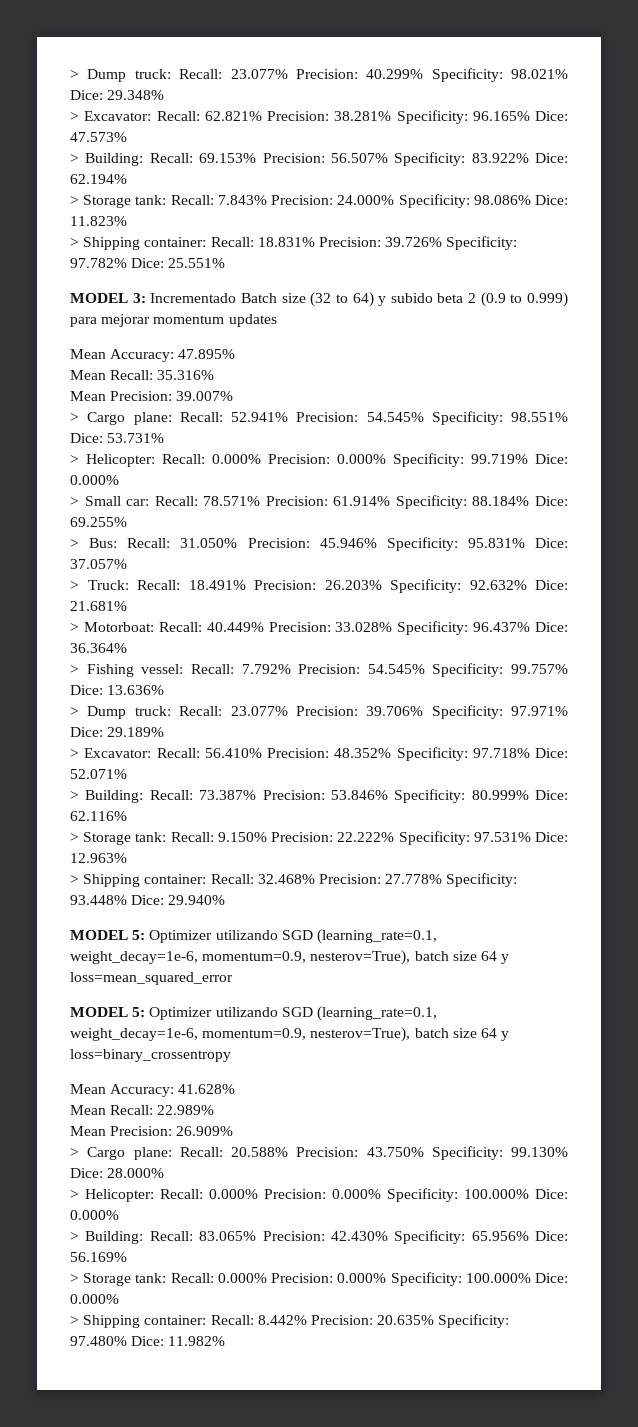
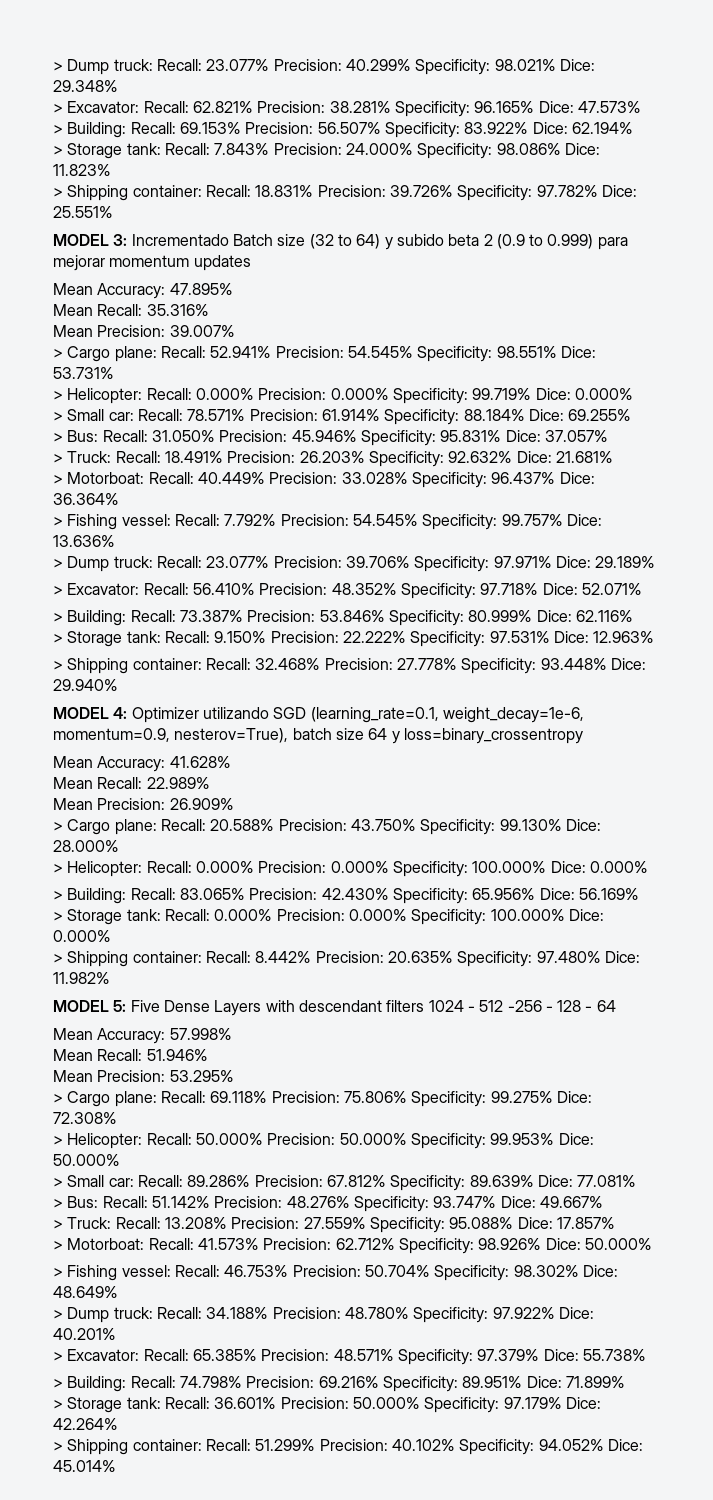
[132,929,437,944] [70,950,510,965] [70,972,233,985] [70,1007,146,1017] 5: Optimizer utilizando SGD (learning_rate=0.1, weight_decay=1e-6, momentum=0.9, nesterov=True), batch size 64 y loss=mean_squared_error // MODEL 5: -> [113,707,128,719] 4:
(226, 1341) none -> [53,1000,616,1016] [53,1028,232,1044] [53,1049,208,1061] [53,1070,234,1082] [53,1091,592,1107] [53,1112,117,1124] [53,1133,594,1149] [53,1154,120,1166] [53,1175,637,1191] [53,1196,603,1212] [53,1217,615,1233] [53,1238,652,1254] [53,1265,618,1281] [53,1286,118,1298] [53,1307,594,1323] [53,1328,116,1340] [53,1349,646,1365] [53,1376,625,1392] [53,1397,601,1413] [53,1418,118,1430] [53,1439,643,1455] [53,1460,116,1472] // MODEL 5: Five Dense Layers with descendant filters 1024 - 512 -256 - 128 - 64 // Mean Accuracy: 57.998% // Mean Recall: 51.946% // Mean Precision: 53.295% // > Cargo plane: Recall: 69.118% Precision: 75.806% Specificity: 99.275% Dice: 72.308% // > Helicopter: Recall: 50.000% Precision: 50.000% Specificity: 99.953% Dice: 50.000% // > Small car: Recall: 89.286% Precision: 67.812% Specificity: 89.639% Dice: 77.081% // > Bus: Recall: 51.142% Precision: 48.276% Specificity: 93.747% Dice: 49.667% // > Truck: Recall: 13.208% Precision: 27.559% Specificity: 95.088% Dice: 17.857% // > Motorboat: Recall: 41.573% Precision: 62.712% Specificity: 98.926% Dice: 50.000% // > Fishing vessel: Recall: 46.753% Precision: 50.704% Specificity: 98.302% Dice: 48.649% // > Dump truck: Recall: 34.188% Precision: 48.780% Specificity: 97.922% Dice: 40.201% // > Excavator: Recall: 65.385% Precision: 48.571% Specificity: 97.379% Dice: 55.738% // > Building: Recall: 74.798% Precision: 69.216% Specificity: 89.951% Dice: 71.899% // > Storage tank: Recall: 36.601% Precision: 50.000% Specificity: 97.179% Dice: 42.264% // > Shipping container: Recall: 51.299% Precision: 40.102% Specificity: 94.052% Dice: 45.014%

